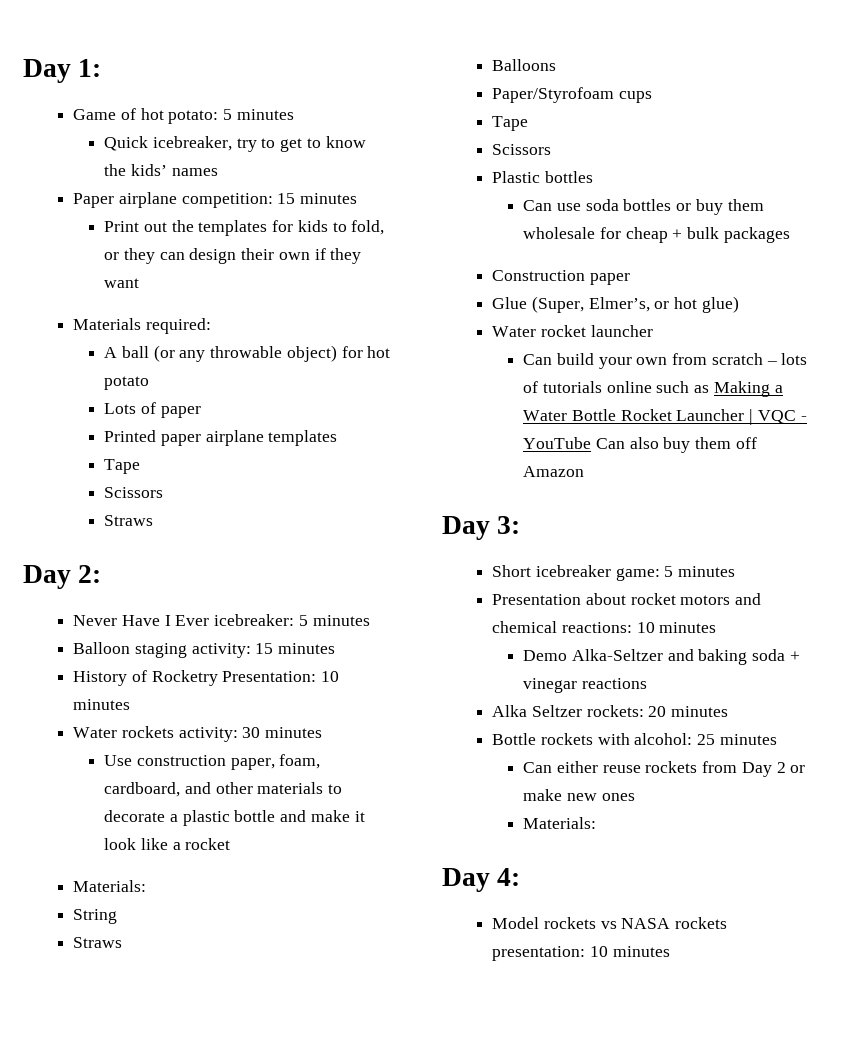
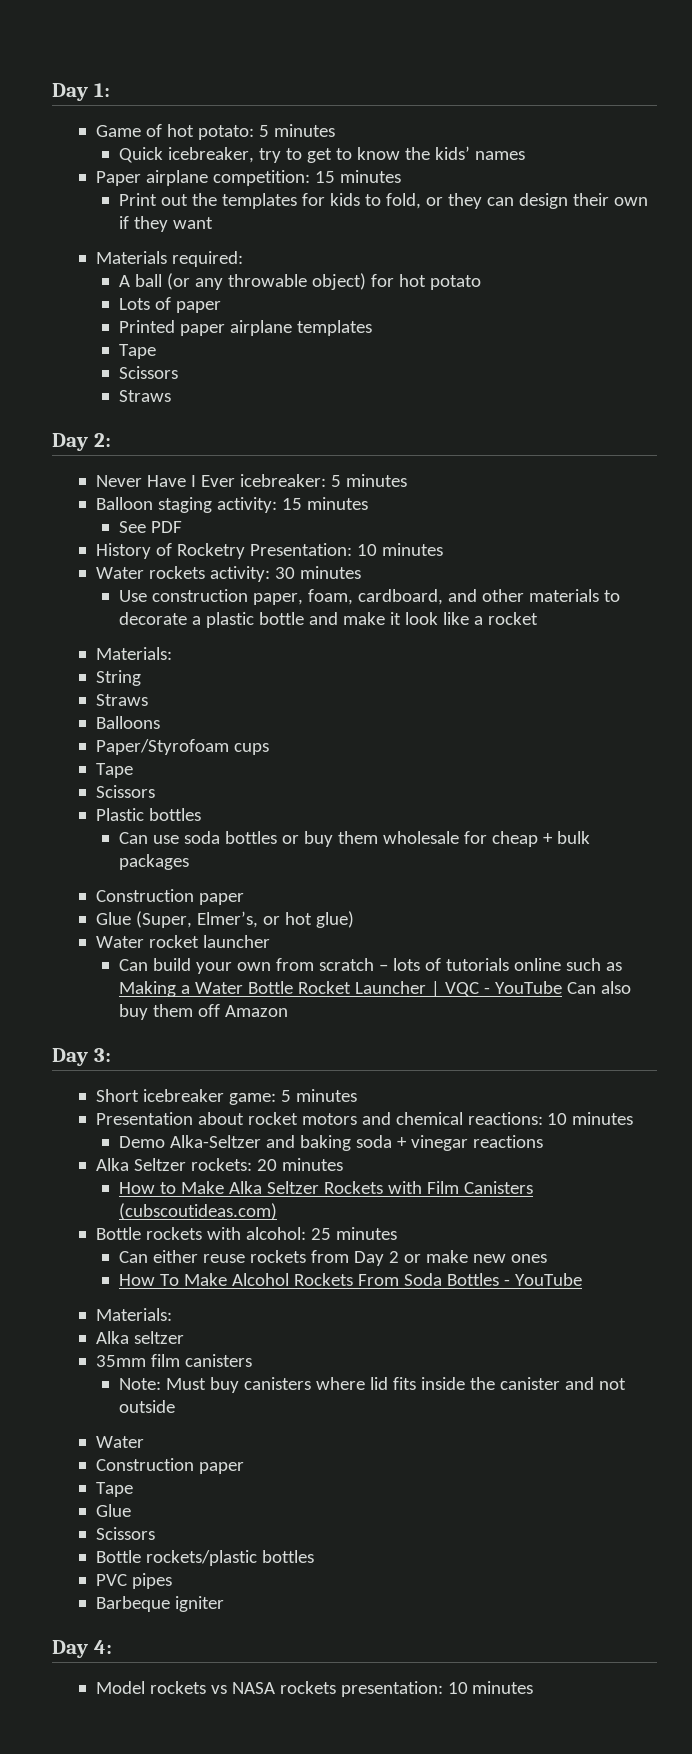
(336, 648) none -> [118,521,182,533] // See PDF
(729, 711) none -> [118,1181,533,1194] [118,1203,277,1220] // How to Make Alka Seltzer Rockets with Film Canisters (cubscoutideas.com)
[523,817,597,829] Materials: -> [118,1273,582,1286] [95,1308,172,1321] [95,1331,184,1344] [95,1354,252,1367] [118,1377,626,1393] [118,1400,175,1413] [95,1436,144,1448] [95,1458,244,1474] [95,1482,133,1497] [95,1504,131,1517] [95,1527,155,1540] [95,1550,314,1566] [95,1573,172,1589] [95,1596,224,1612] How To Make Alcohol Rockets From Soda Bottles - YouTube // Materials: // Alka seltzer // 35mm film canisters // Note: Must buy canisters where lid fits inside the canister and not outside // Water // Construction paper // Tape // Glue // Scissors // Bottle rockets/plastic bottles // PVC pipes // Barbeque igniter

